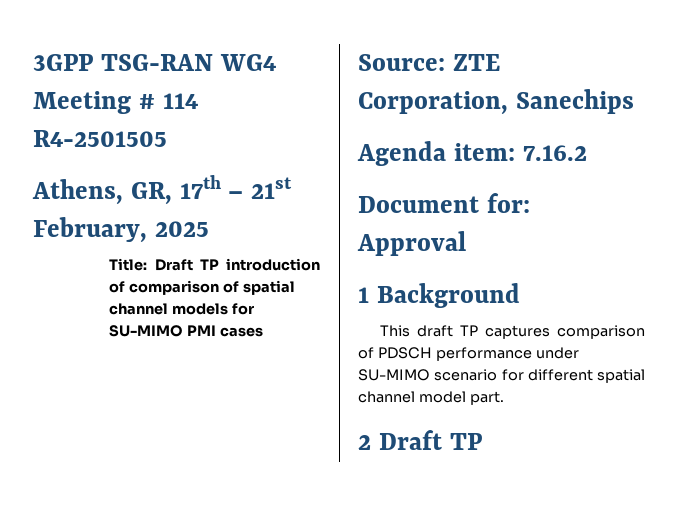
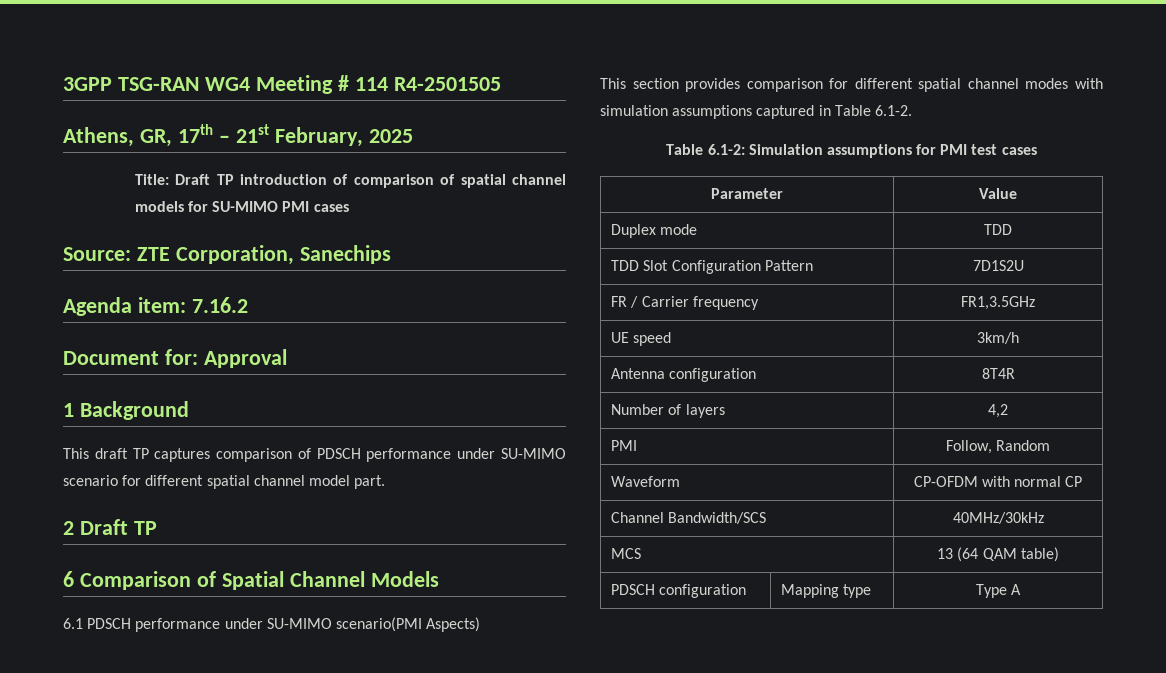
(482, 441) none -> [63,571,439,590] [63,617,481,632] [600,78,1103,92] [600,105,912,119] [666,144,1037,158] [711,188,783,199] [979,188,1017,199] [611,224,698,238] [984,224,1012,235] [611,260,813,274] [972,260,1024,271] [611,296,759,310] [961,296,1035,310] [611,332,672,346] [977,332,1019,344] [611,368,757,382] [981,368,1015,379] [611,404,725,418] [988,404,1008,418] [611,440,638,451] [945,440,1051,454] [611,476,681,487] [913,476,1083,487] [611,512,767,524] [952,512,1044,524] [611,548,642,559] [937,547,1059,562] [611,584,747,598] [781,584,872,598] [975,584,1022,598] // 6 Comparison of Spatial Channel Models // 6.1 PDSCH performance under SU-MIMO scenario(PMI Aspects) // This section provides comparison for different spatial channel modes with simulation assumptions captured in Table 6.1-2. // Table 6.1-2: Simulation assumptions for PMI test cases // Parameter | Value // Duplex mode | TDD // TDD Slot Configuration Pattern | 7D1S2U // FR / Carrier frequency | FR1,3.5GHz // UE speed | 3km/h // Antenna configuration | 8T4R // Number of layers | 4,2 // PMI | Follow, Random // Waveform | CP-OFDM with normal CP // Channel Bandwidth/SCS | 40MHz/30kHz // MCS | 13 (64 QAM table) // PDSCH configuration | Mapping type | Type A

